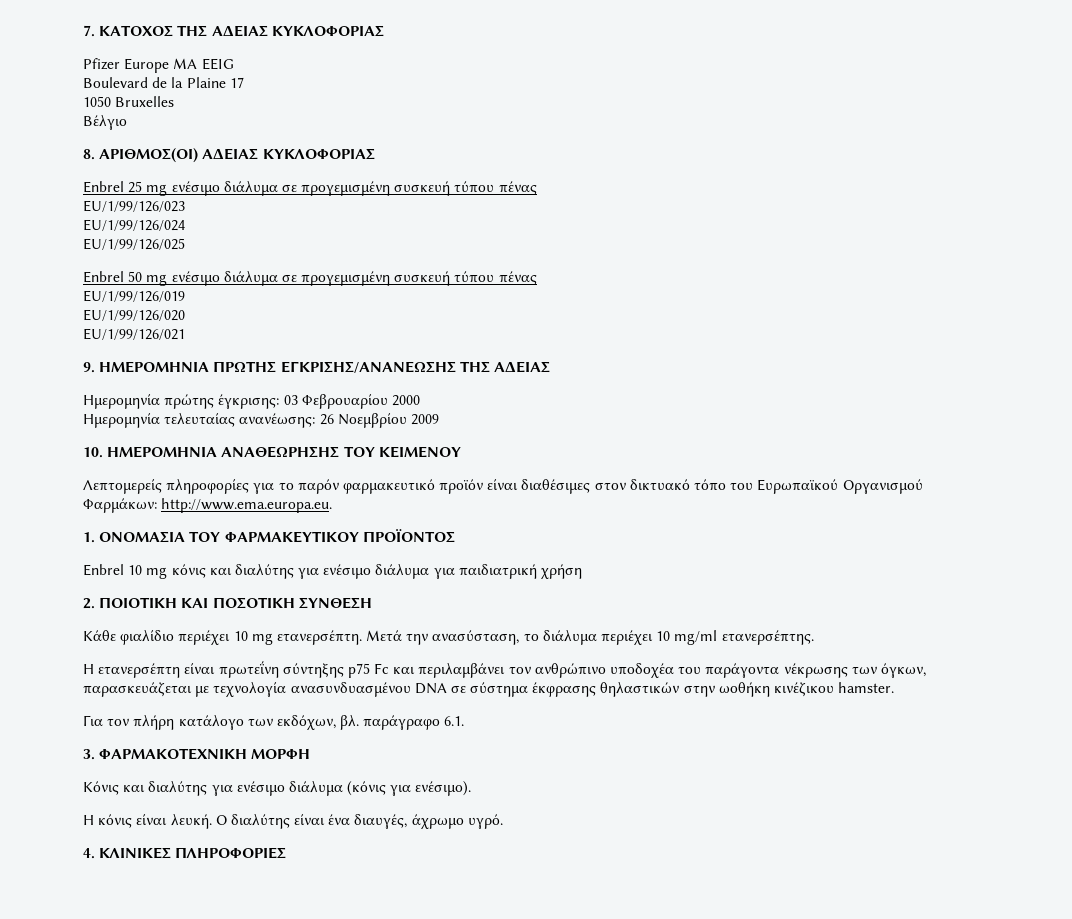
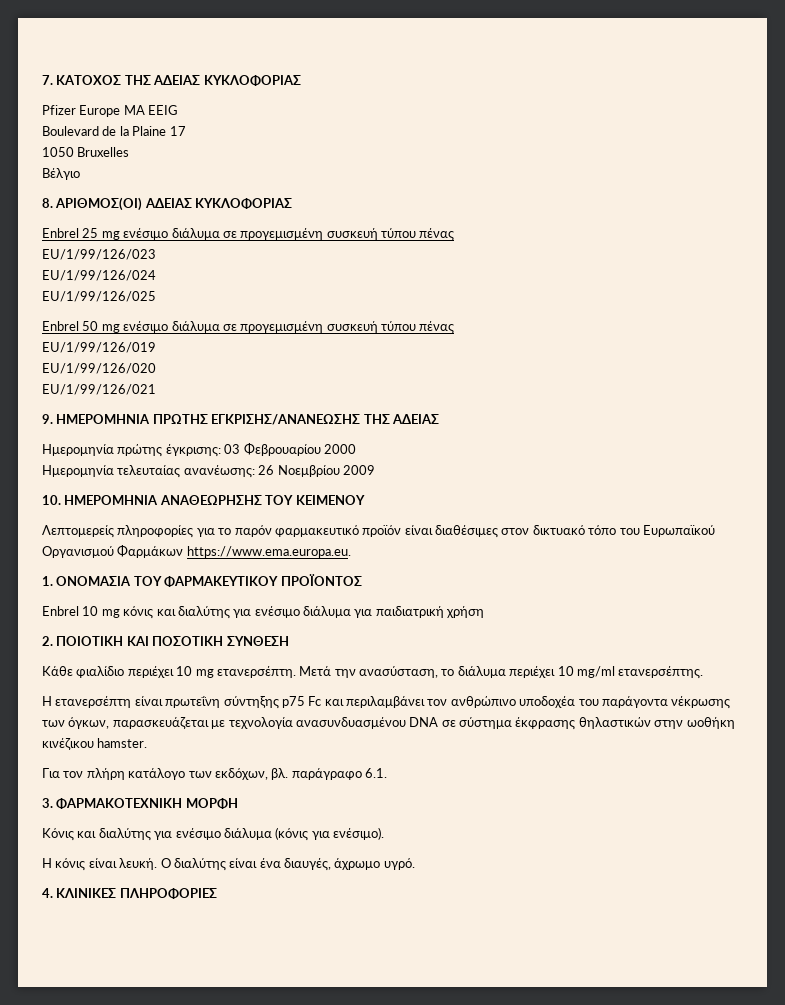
[83,498,333,513] Φαρμάκων: http://www.ema.europa.eu. -> [117,545,351,558] Φαρμάκων https://www.ema.europa.eu.

